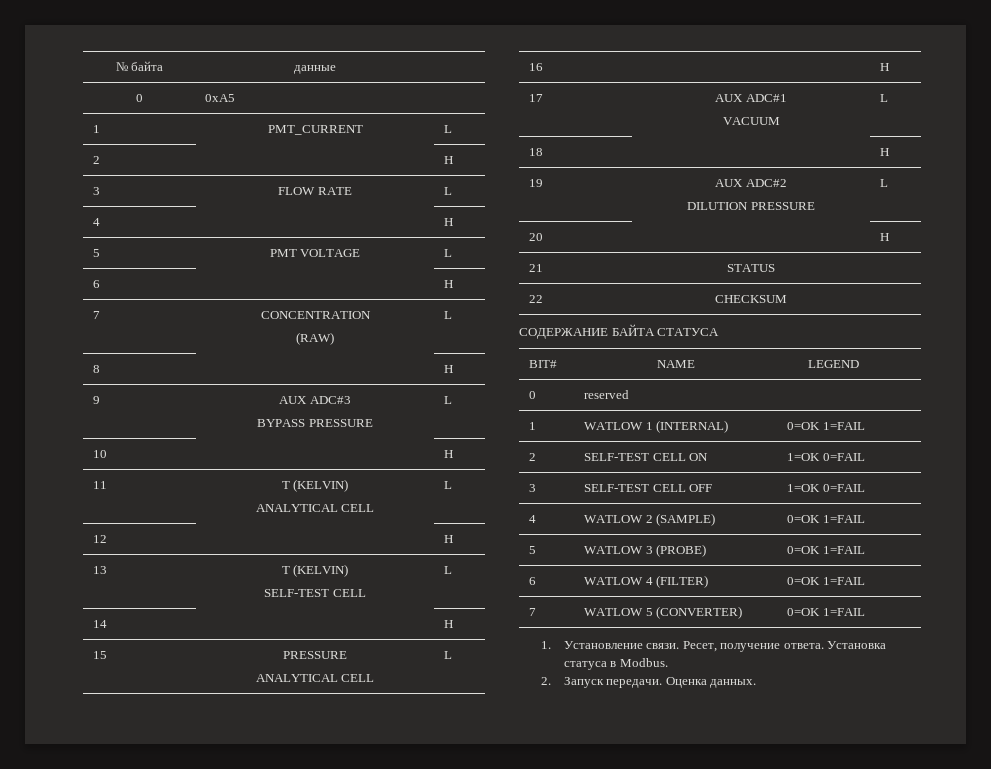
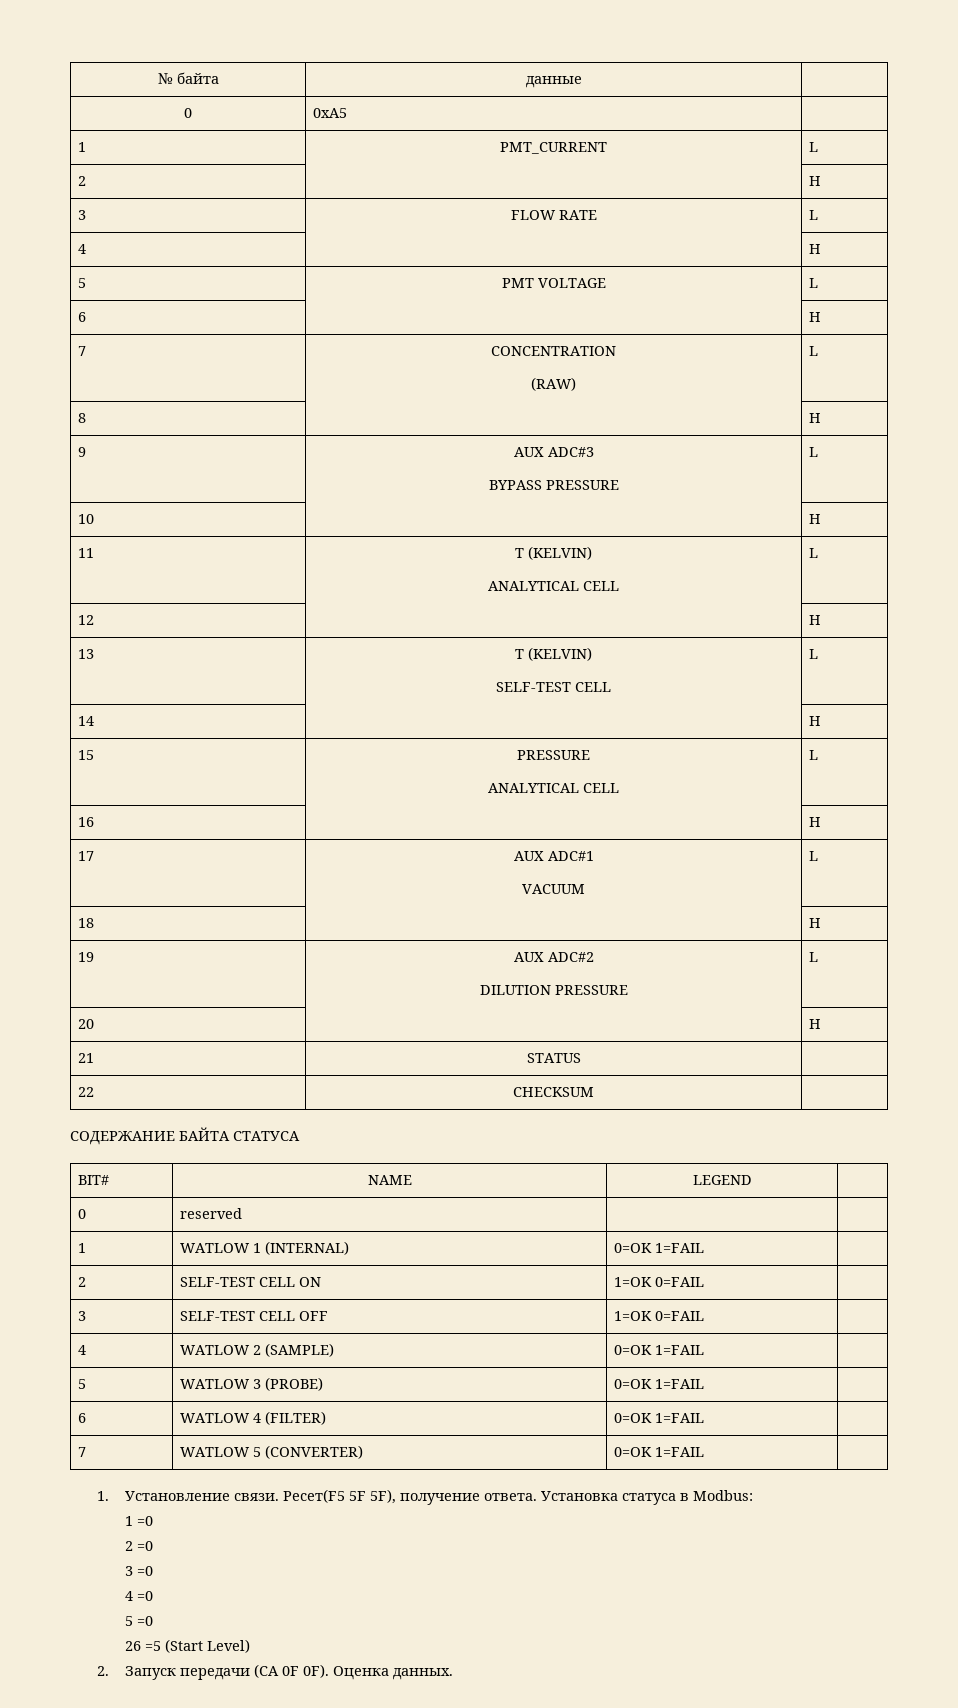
[682,641,717,652] Ресет, -> [282,1489,396,1504] Ресет(F5 5F 5F),
[619,658,668,667] [541,677,663,688] Modbus. // 2. Запуск передачи. -> [692,1490,753,1501] [124,1516,153,1526] [124,1541,153,1551] [124,1566,153,1576] [124,1591,153,1601] [124,1616,153,1626] [124,1639,250,1653] [97,1664,329,1680] Modbus: // 1 =0 // 2 =0 // 3 =0 // 4 =0 // 5 =0 // 26 =5 (Start Level) // 2. Запуск передачи (CA 0F 0F).

